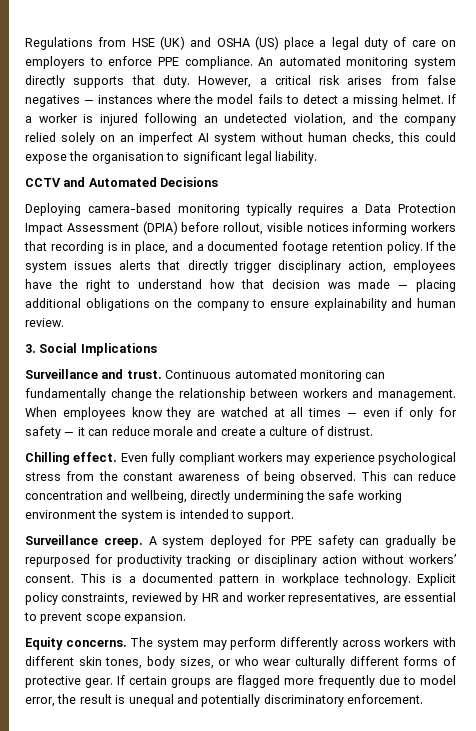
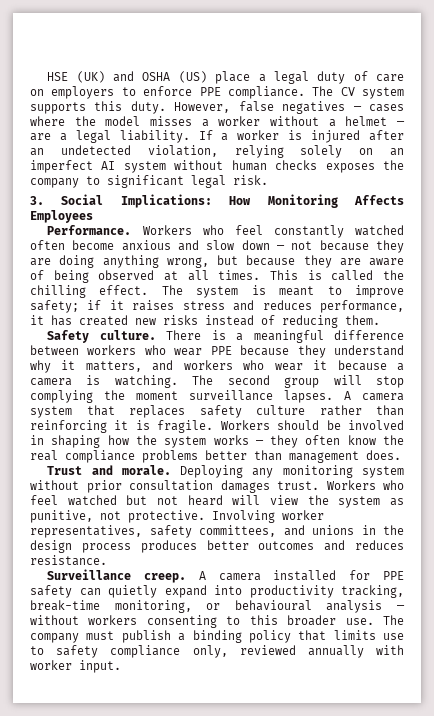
[25,37,127,50] Regulations from -> (47, 76) none
[258,56,456,69] [25,75,419,88] An automated monitoring system directly supports that duty. However, a critical risk arises from -> [312,86,404,99] [30,101,231,114] The CV system supports this duty. However,
[98,95,154,104] instances -> [369,104,404,112] cases
[257,94,444,107] fails to detect a missing helmet. -> [150,116,406,127] [30,130,190,143] misses a worker without a helmet — are a legal liability.
[144,113,197,126] following -> [369,130,405,141] after
[352,113,456,126] [25,132,56,142] and the company relied -> [234,145,284,158] relying
[352,132,456,145] [25,151,318,164] [25,177,219,187] [25,203,456,216] [25,221,456,235] [24,241,456,254] [25,260,456,273] [25,279,456,292] [25,298,456,311] [25,318,64,327] [25,343,157,356] [25,369,386,382] [25,388,456,401] [25,407,458,420] [25,426,374,439] [25,452,456,465] [25,471,457,484] [25,490,402,503] [25,509,295,522] checks, this could expose the organisation to significant legal liability. // CCTV and Automated Decisions // Deploying camera-based monitoring typically requires a Data Protection Impact Assessment (DPIA) before rollout, visible notices informing workers that recording is in place, and a documented footage retention policy. If the system issues alerts that directly trigger disciplinary action, employees have the right to understand how that decision was made — placing additional obligations on the company to ensure explainability and human review. // 3. Social Implications // Surveillance and trust. Continuous automated monitoring can fundamentally change the relationship between workers and management. When employees know they are watched at all times — even if only for safety — it can reduce morale and create a culture of distrust. // Chilling effect. Even fully compliant workers may experience psychological stress from the constant awareness of being observed. This can reduce concentration and wellbeing, directly undermining the safe working environment the system is intended to support. -> [275,160,404,173] [30,175,268,188] [30,194,404,208] [30,210,93,223] [47,225,404,238] [30,240,404,253] [30,255,404,268] [30,270,405,283] [30,285,404,298] [30,300,404,313] [30,315,380,328] [47,330,404,343] [30,345,404,358] [30,360,405,373] [30,375,404,388] [30,390,404,403] [30,405,404,418] [30,420,404,433] [30,435,405,448] [30,450,401,463] [47,465,404,478] [30,480,404,493] [30,495,405,508] [30,510,324,523] [30,525,404,538] [30,540,404,553] [30,555,107,566] checks exposes the company to significant legal risk. // 3. Social Implications: How Monitoring Affects Employees // Performance. Workers who feel constantly watched often become anxious and slow down — not because they are doing anything wrong, but because they are aware of being observed at all times. This is called the chilling effect. The system is meant to improve safety; if it raises stress and reduces performance, it has created new risks instead of reducing them. // Safety culture. There is a meaningful difference between workers who wear PPE because they understand why it matters, and workers who wear it because a camera is watching. The second group will stop complying the moment surveillance lapses. A camera system that replaces safety culture rather than reinforcing it is fragile. Workers should be involved in shaping how the system works — they often know the real compliance problems better than management does. // Trust and morale. Deploying any monitoring system without prior consultation damages trust. Workers who feel watched but not heard will view the system as punitive, not protective. Involving worker representatives, safety committees, and unions in the design process produces better outcomes and reduces resistance.
[162,535,263,548] system deployed -> [218,570,337,581] camera installed
[385,535,457,548] [25,554,456,567] [25,573,457,586] [25,592,457,605] [24,612,187,624] [25,637,456,650] [25,656,456,669] [25,675,456,688] [25,694,423,707] gradually be repurposed for productivity tracking or disciplinary action without workers’ consent. This is a documented pattern in workplace technology. Explicit policy constraints, reviewed by HR and worker representatives, are essential to prevent scope expansion. // Equity concerns. The system may perform differently across workers with different skin tones, body sizes, or who wear culturally different forms of protective gear. If certain groups are flagged more frequently due to model error, the result is unequal and potentially discriminatory enforcement. -> [108,585,404,598] [30,600,405,613] [30,615,404,628] [30,630,404,643] [30,645,404,658] [30,660,121,673] quietly expand into productivity tracking, break-time monitoring, or behavioural analysis — without workers consenting to this broader use. The company must publish a binding policy that limits use to safety compliance only, reviewed annually with worker input.

